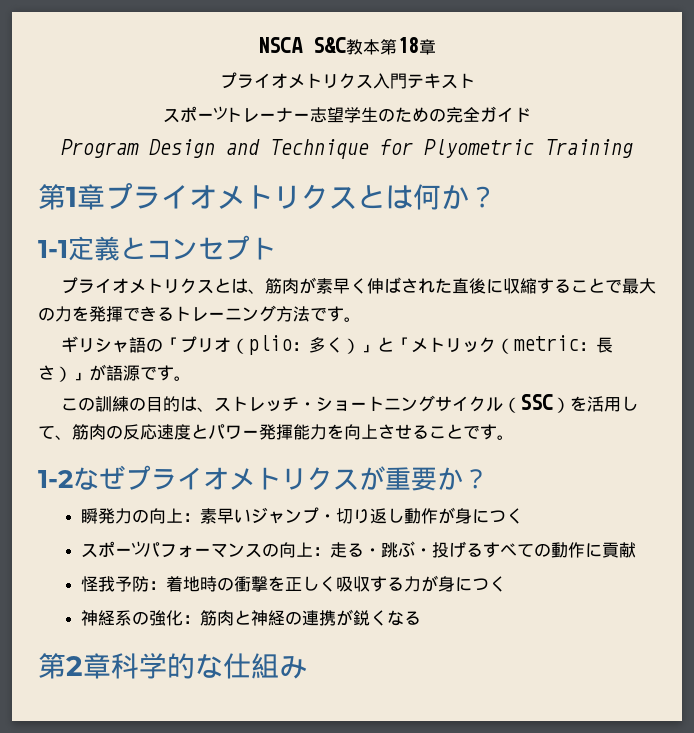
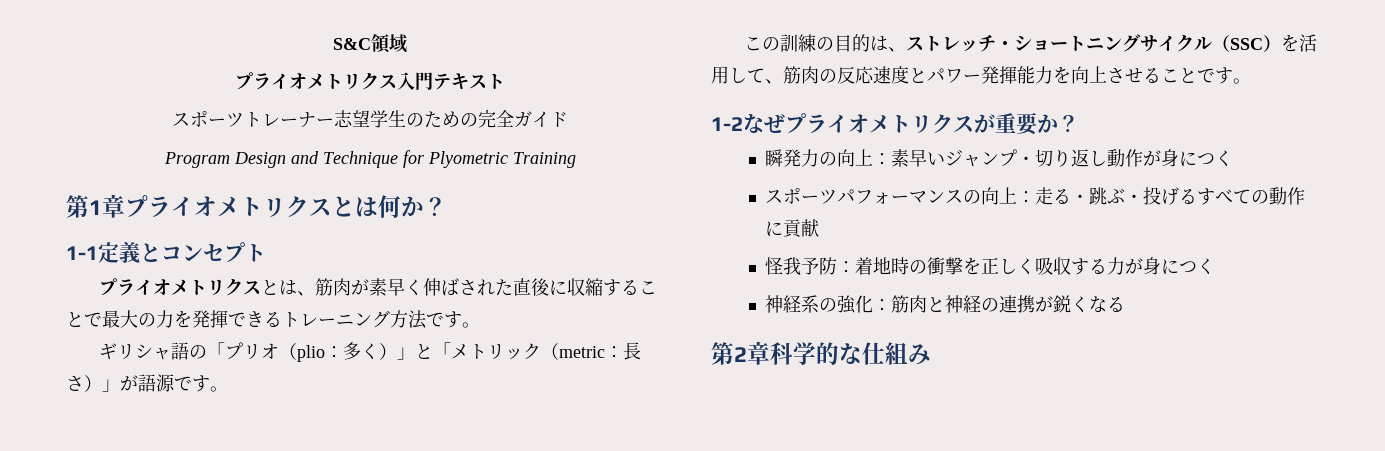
[258,37,436,55] NSCA S&C教本第18章 -> [333,34,407,53] S&C領域

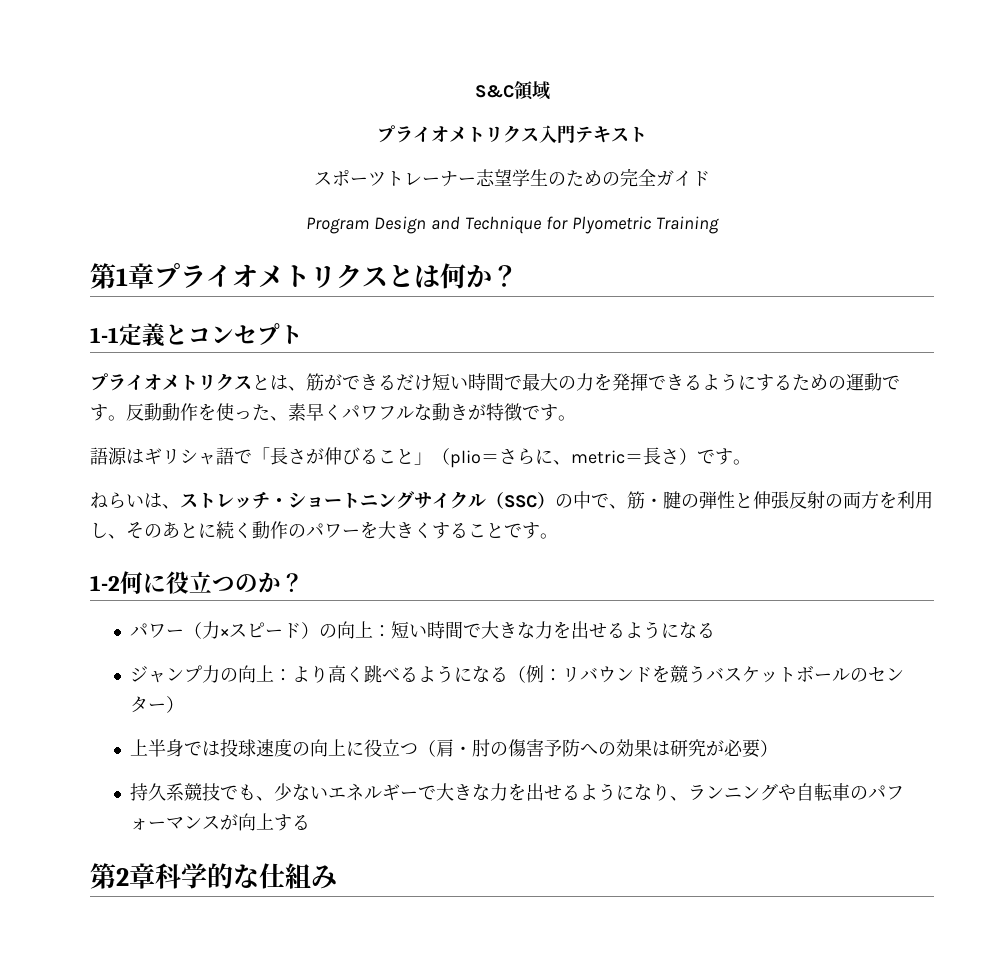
[333,278,658,296] [66,312,84,327] 肉が素早く伸ばされた直後に収縮すること -> [324,373,504,391] ができるだけ短い時間
[282,310,480,329] トレーニング方法です。 // -> [702,373,900,391] [90,403,576,421] [90,447,144,465] ようにするための運動です。反動動作を使った、素早くパワフルな動きが特徴です。 // 語源は
[189,342,642,362] [66,374,228,392] [744,34,871,52] の「プリオ（plio：多く）」と「メトリック（metric：長さ）」が語源です。 // この訓練の目的 -> [234,447,751,468] [90,492,144,509] で「長さが伸びること」（plio＝さらに、metric＝長さ）です。 // ねらい
[1281,34,1318,52] [711,66,1251,84] [711,112,1079,135] [764,149,1233,167] [764,187,1305,205] [764,219,819,238] [764,257,1215,275] [764,295,1107,314] を活用して、筋肉の反応速度とパワー発揮能力を向上させることです。 // 1-2なぜプライオメトリクスが重要か？ // 瞬発力の向上：素早いジャンプ・切り返し動作が身につく // スポーツパフォーマンスの向上：走る・跳ぶ・投げるすべての動作に貢献 // 怪我予防：着地時の衝撃を正しく吸収する力が身につく // 神経系の強化：筋肉と神経の連携が鋭くな -> [555,491,933,509] [90,521,558,539] [90,571,304,594] [130,621,716,639] [130,665,905,683] [130,696,185,713] [130,739,779,758] [130,783,905,802] [130,813,293,831] の中で、筋・腱の弾性と伸張反射の両方を利用し、そのあとに続く動作のパワーを大きくすることです。 // 1-2何に役立つのか？ // パワー（力×スピード）の向上：短い時間で大きな力を出せるようになる // ジャンプ力の向上：より高く跳べるようになる（例：リバウンドを競うバスケットボールのセンター） // 上半身では投球速度の向上に役立つ（肩・肘の傷害予防への効果は研究が必要） // 持久系競技でも、少ないエネルギーで大きな力を出せるようになり、ランニングや自転車のパフォーマンスが向上す

